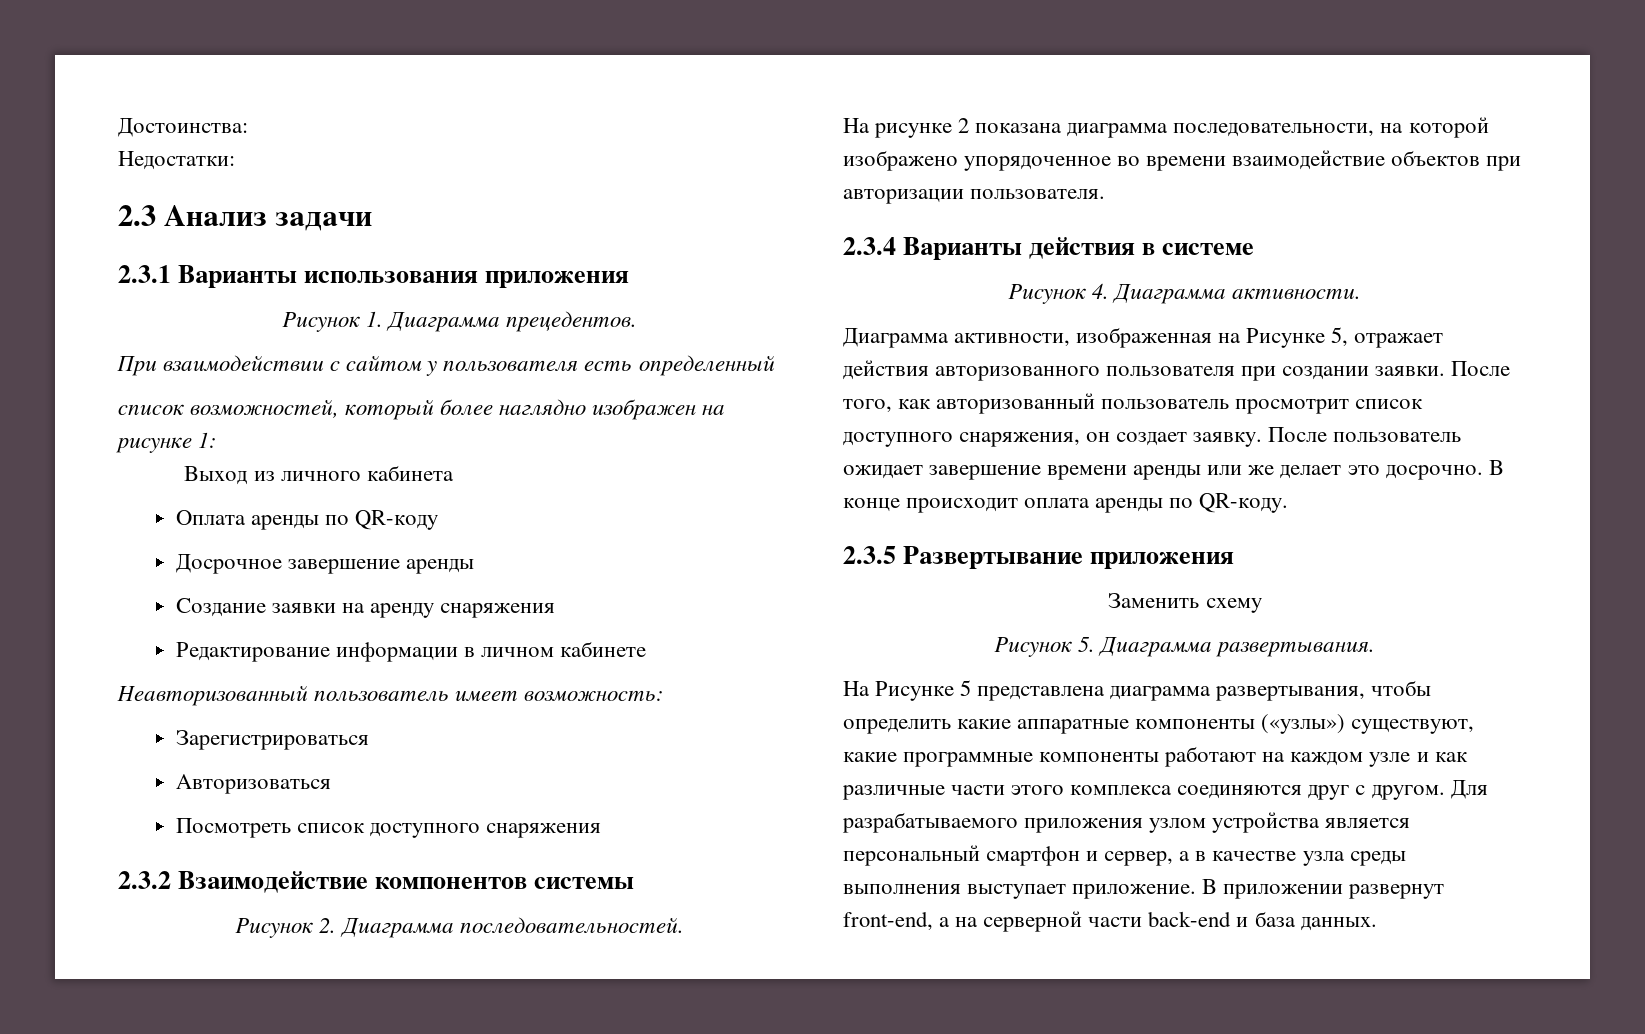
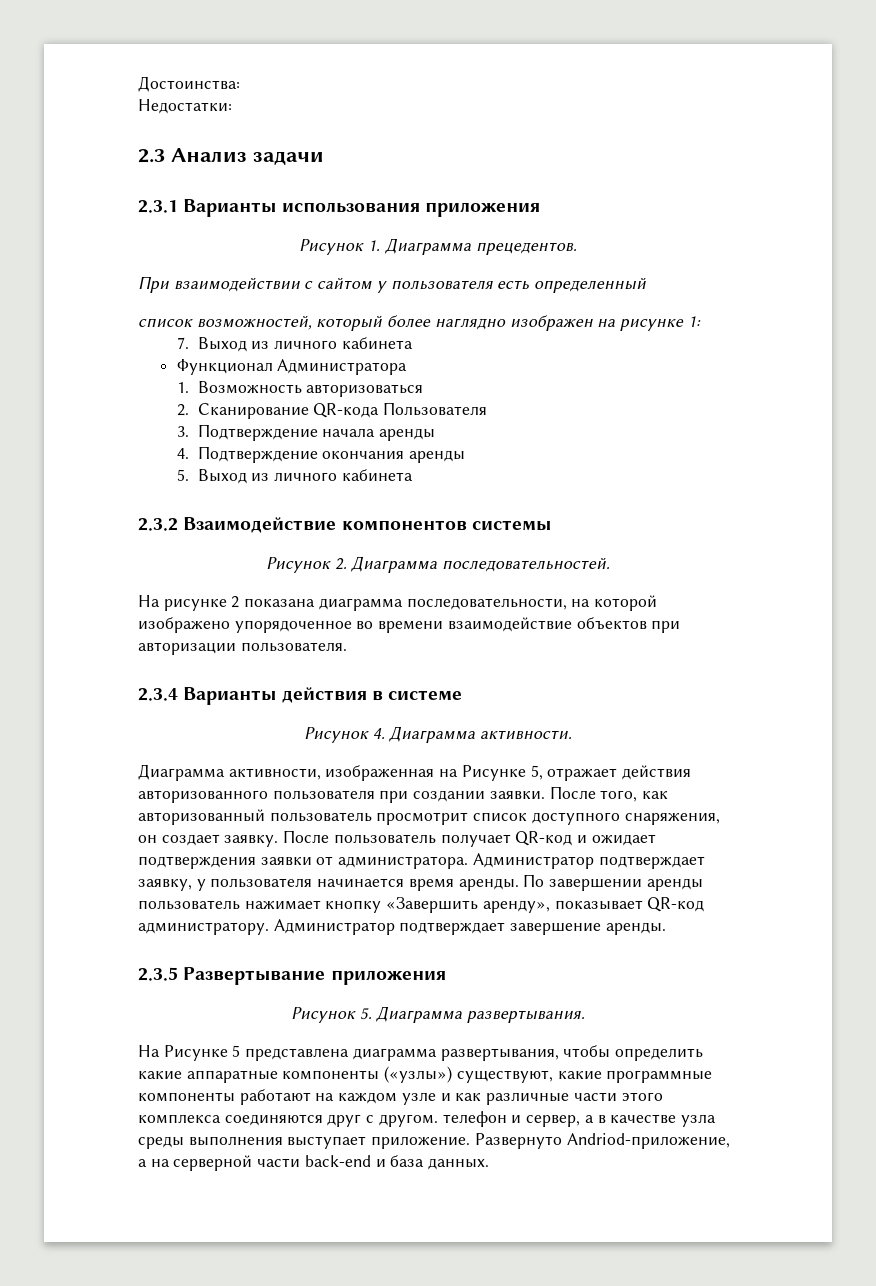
[184,465,454,485] [175,510,439,530] [175,554,475,574] [175,598,556,618] [175,641,647,662] [117,686,665,706] [175,730,369,750] [175,774,331,794] [175,818,602,838] Выход из личного кабинета // Оплата аренды по QR-коду // Досрочное завершение аренды // Создание заявки на аренду снаряжения // Редактирование информации в личном кабинете // Неавторизованный пользователь имеет возможность: // Зарегистрироваться // Авторизоваться // Посмотреть список доступного снаряжения -> [176,337,413,352] [176,359,408,375] [176,381,424,397] [176,402,488,419] [176,424,436,441] [176,446,466,463] [176,469,413,484] 7. Выход из личного кабинета // Функционал Администратора // 1. Возможность авторизоваться // 2. Сканирование QR-кода Пользователя // 3. Подтверждение начала аренды // 4. Подтверждение окончания аренды // 5. Выход из личного кабинета
[843,460,1504,480] [843,493,1289,513] ожидает завершение времени аренды или же делает это досрочно. В конце происходит оплата аренды по QR-коду. -> [440,831,656,847] [138,853,705,869] [138,874,703,891] [138,897,705,913] [138,919,666,935] получает QR-код и ожидает подтверждения заявки от администратора. Администратор подтверждает заявку, у пользователя начинается время аренды. По завершении аренды пользователь нажимает кнопку «Завершить аренду», показывает QR-код администратору. Администратор подтверждает завершение аренды.
[1108,593,1262,613] // Заменить схему -> (446, 977) none
[1450,780,1488,799] [842,812,1411,833] [843,845,1081,866] Для разрабатываемого приложения узлом устройства является персональный смартфон -> [442,1111,507,1127] телефон
[1202,879,1445,899] [843,911,933,931] В приложении развернут front-end, -> [474,1133,730,1149] Развернуто Andriod-приложение,

